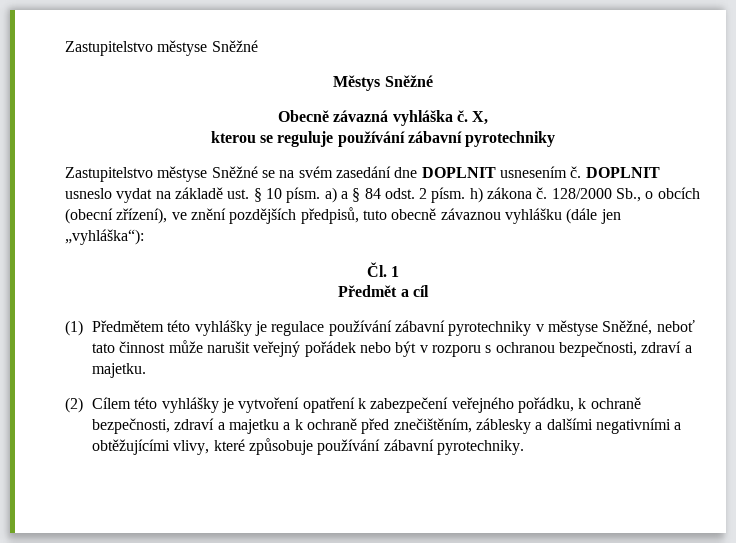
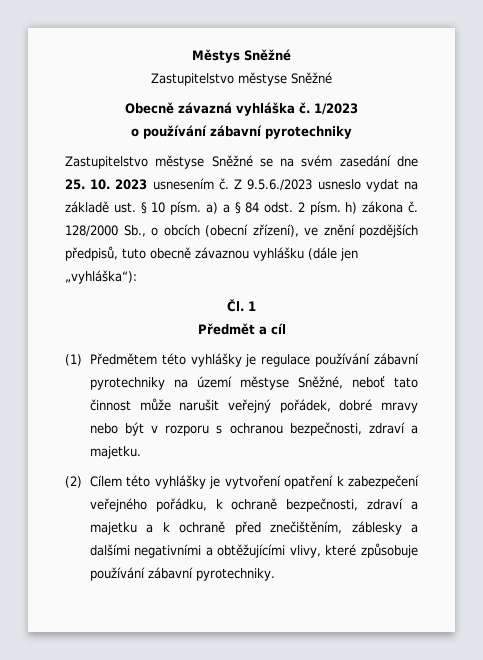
[65,40,258,56] [333,75,433,91] Zastupitelstvo městyse Sněžné // Městys Sněžné -> [192,49,291,63] [151,72,332,86] Městys Sněžné // Zastupitelstvo městyse Sněžné
[472,111,489,125] [210,131,334,147] X, // kterou se reguluje -> [314,103,358,115] [131,128,139,137] 1/2023 // o
[421,166,660,178] DOPLNIT usnesením č. DOPLNIT -> [65,178,313,191] 25. 10. 2023 usnesením č. Z 9.5.6./2023
[535,324,544,332] v -> [173,376,232,388] na území
[304,341,356,357] pořádek -> [279,399,418,413] pořádek, dobré mravy

